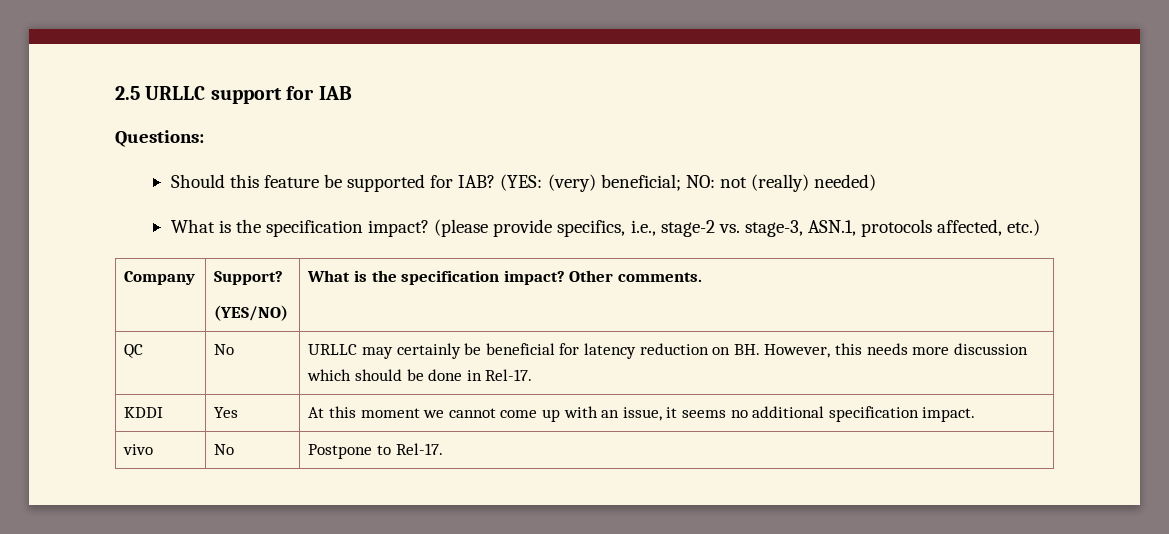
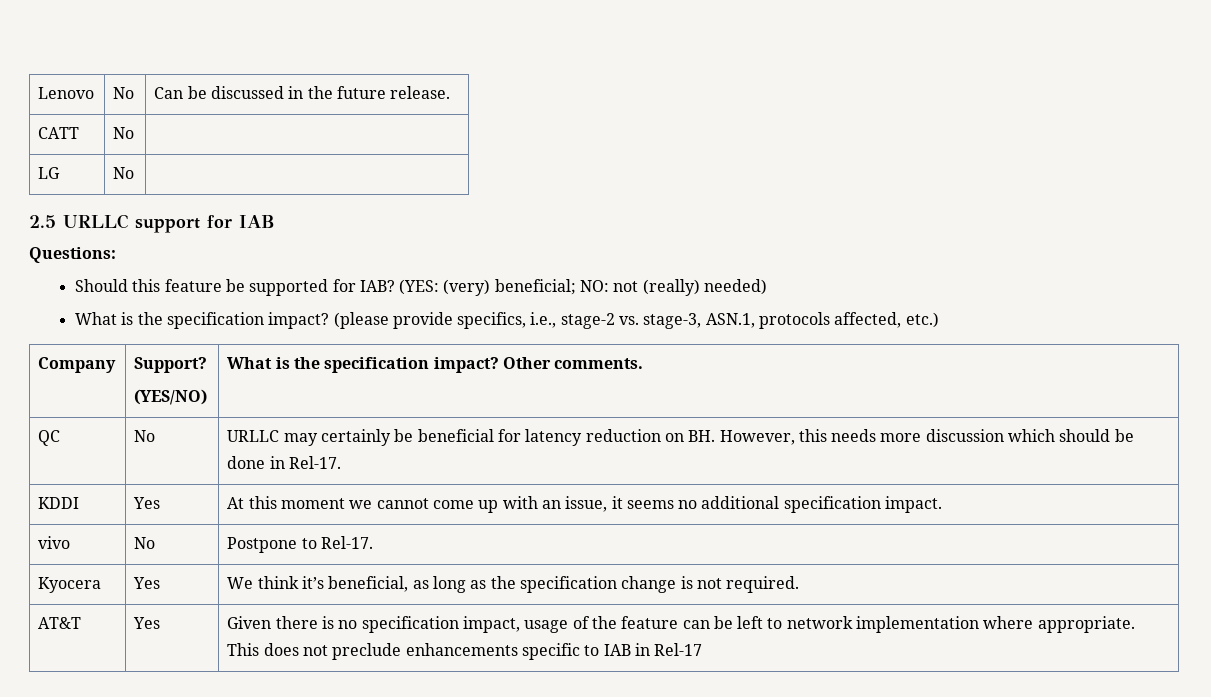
(115, 93) none -> [38,87,95,99] [113,87,135,99] [154,86,451,99] [38,127,80,139] [113,127,135,139] [38,167,61,179] [113,167,135,179] Lenovo | No | Can be discussed in the future release. // CATT | No | // LG | No | //
(443, 449) none -> [38,577,102,593] [133,577,161,589] [227,576,800,593] [38,617,82,629] [133,617,161,629] [227,616,1135,633] [227,643,703,660] // Kyocera | Yes | We think it’s beneficial, as long as the specification change is not required. // AT&T | Yes | Given there is no specification impact, usage of the feature can be left to network implementation where appropriate. This does not preclude enhancements specific to IAB in Rel-17

